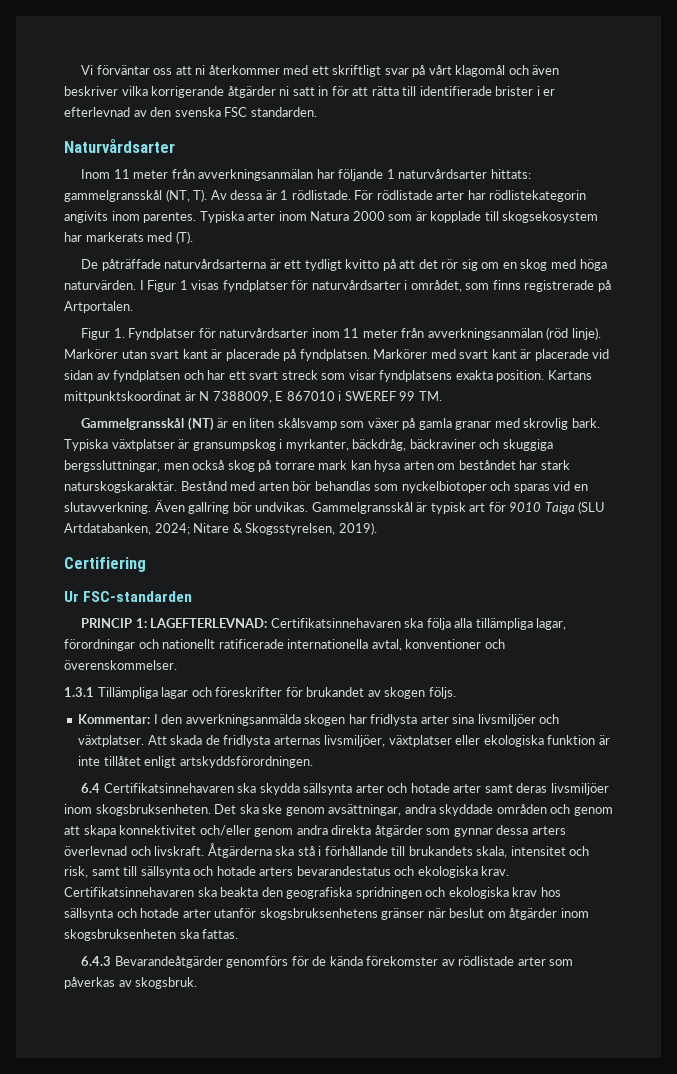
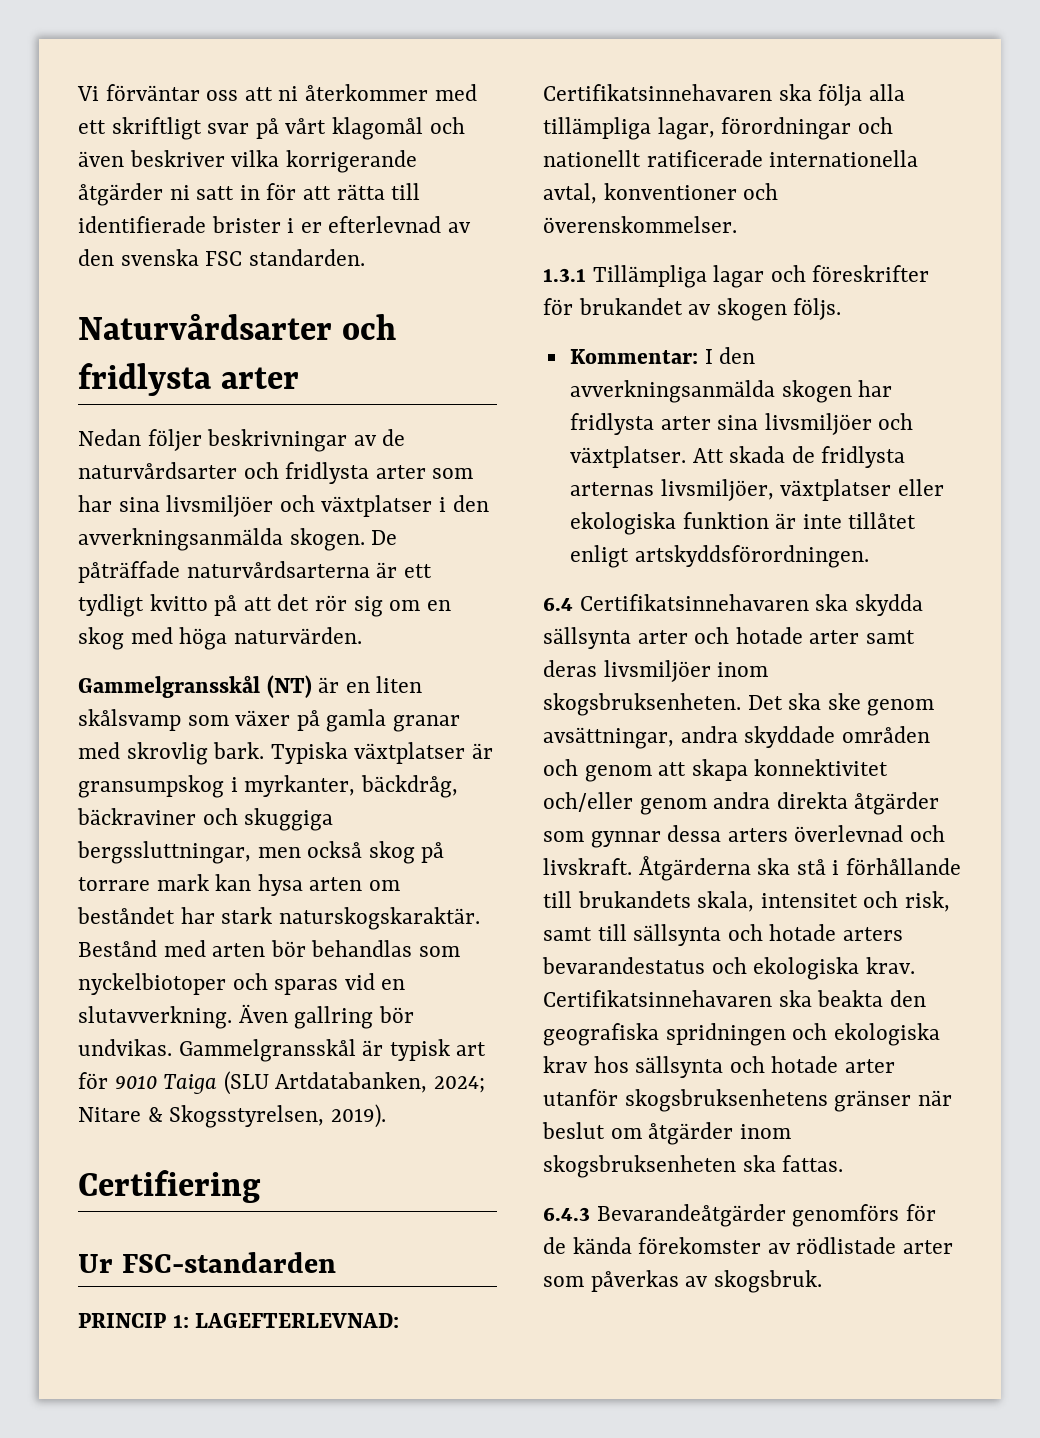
[81,169,531,181] [64,189,587,202] [64,211,599,223] [64,231,193,244] // Inom 11 meter från avverkningsanmälan har följande 1 naturvårdsarter hittats: gammelgransskål (NT, T). Av dessa är 1 rödlistade. För rödlistade arter har rödlistekategorin angivits inom parentes. Typiska arter inom Natura 2000 som är kopplade till skogsekosystem har markerats med (T). // -> [342,314,397,340] [78,363,300,396] [78,429,406,452] [78,462,474,484] [78,495,489,517] [78,528,365,551] och fridlysta arter // Nedan följer beskrivningar av de naturvårdsarter och fridlysta arter som har sina livsmiljöer och växtplatser i den avverkningsanmälda skogen.
[139,280,611,292] [64,301,133,313] [81,327,601,340] [64,349,610,361] [64,370,592,382] [64,391,442,403] I Figur 1 visas fyndplatser för naturvårdsarter i området, som finns registrerade på Artportalen. // Figur 1. Fyndplatser för naturvårdsarter inom 11 meter från avverkningsanmälan (röd linje). Markörer utan svart kant är placerade på fyndplatsen. Markörer med svart kant är placerade vid sidan av fyndplatsen och har ett svart streck som visar fyndplatsens exakta position. Kartans mittpunktskoordinat är N 7388009, E 867010 i SWEREF 99 TM. -> (362, 635) none

